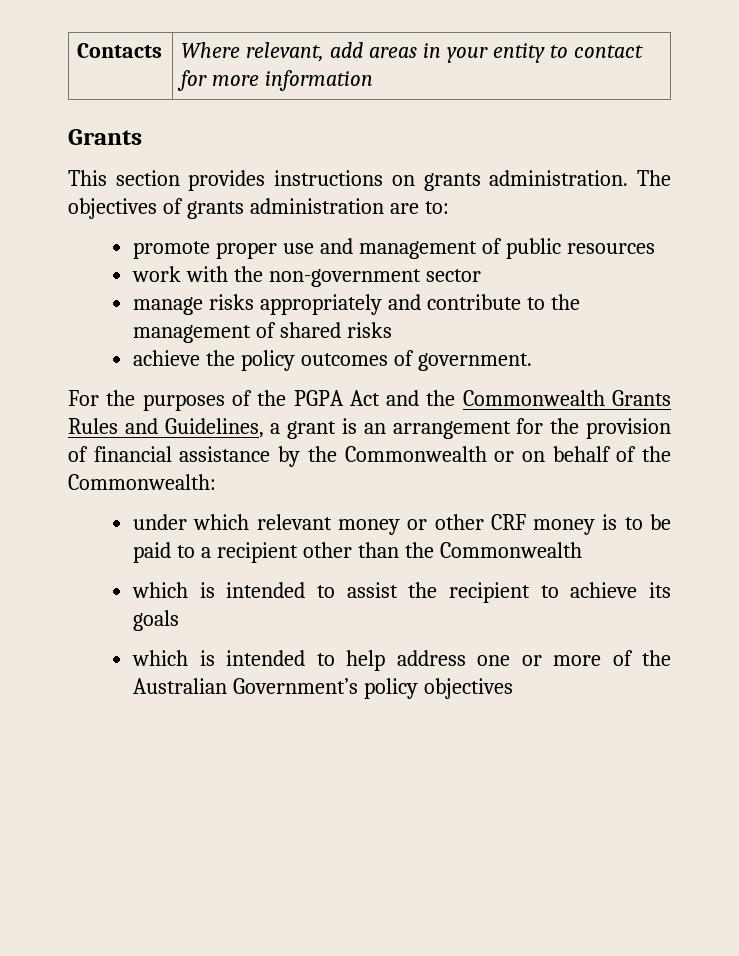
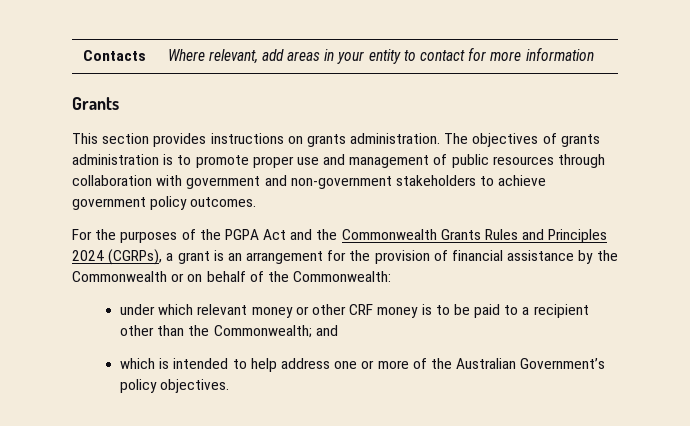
[389,201,449,214] are to: // -> [163,154,192,165] is to
[132,266,481,287] [133,294,580,315] [133,322,393,343] [133,350,532,371] // work with the non-government sector // manage risks appropriately and contribute to the management of shared risks // achieve the policy outcomes of government. -> [558,154,606,168] [72,175,547,189] [72,196,257,210] through collaboration with government and non-government stakeholders to achieve government policy outcomes.
[164,418,264,438] Guidelines, -> [548,229,608,243] [72,249,163,265] Principles 2024 (CGRPs),
[439,542,582,558] [132,582,672,603] [133,610,180,631] Commonwealth // which is intended to assist the recipient to achieve its goals -> [213,325,338,338] Commonwealth; and
[424,678,514,699] objectives -> [160,379,230,393] objectives.

